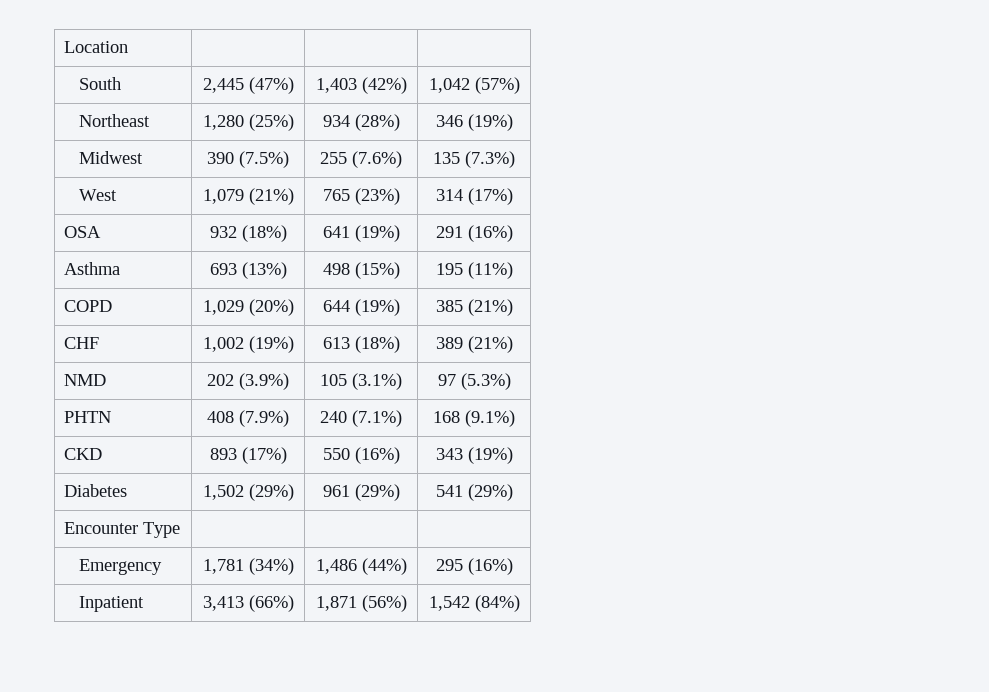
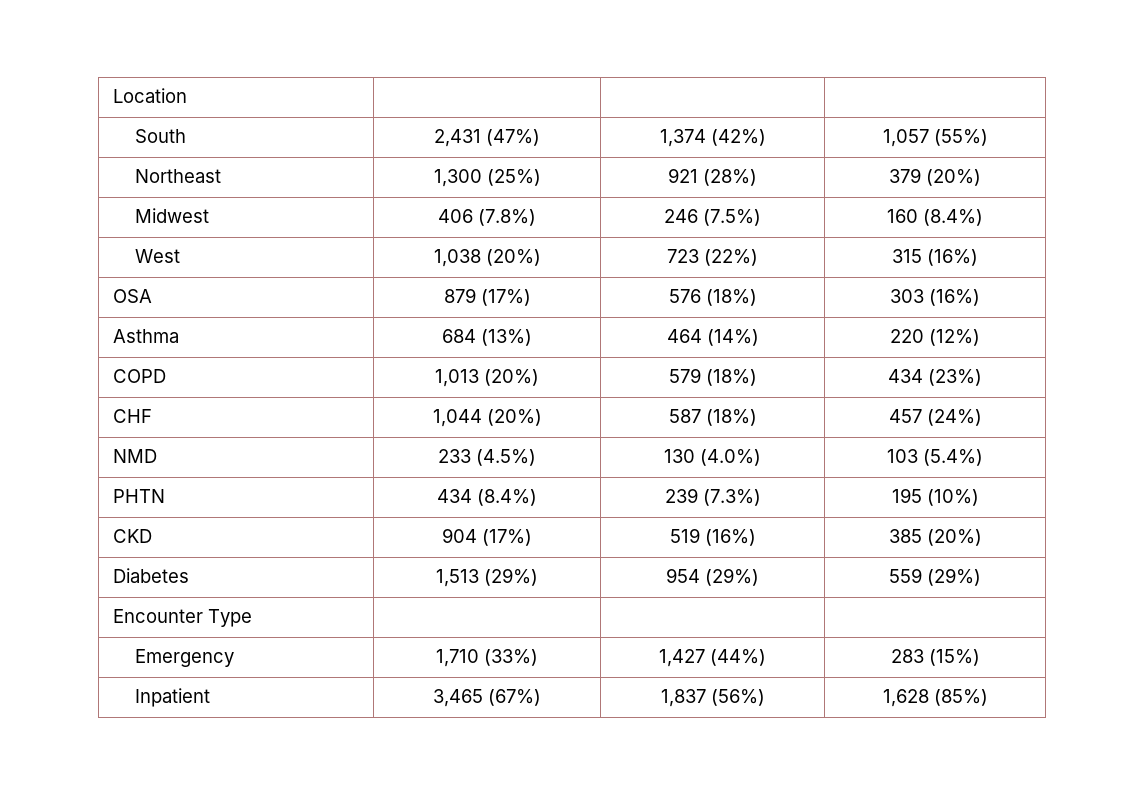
[202,78,244,93] 2,445 -> [434,129,481,147] 2,431
[315,78,357,93] 1,403 -> [659,129,706,147] 1,374
[428,77,520,94] 1,042 (57%) -> [882,129,988,147] 1,057 (55%)
[202,115,244,130] 1,280 -> [433,169,482,187] 1,300
[322,115,350,127] 934 -> [668,168,698,183] 921
[435,114,513,131] 346 (19%) -> [889,168,981,186] 379 (20%)
[207,151,289,168] [320,151,403,168] [433,151,515,168] [78,189,117,201] [202,188,294,205] [322,188,400,205] [435,188,513,205] [63,226,101,238] [209,225,287,242] [322,225,400,242] [435,226,463,238] 390 (7.5%) | 255 (7.6%) | 135 (7.3%) // West | 1,079 (21%) | 765 (23%) | 314 (17%) // OSA | 932 (18%) | 641 (19%) | 291 -> [438,209,536,226] [664,209,761,226] [887,209,983,226] [135,249,181,263] [433,249,541,267] [667,249,758,266] [892,249,978,266] [112,289,152,303] [443,288,531,306] [668,289,757,306] [890,289,924,303] 406 (7.8%) | 246 (7.5%) | 160 (8.4%) // West | 1,038 (20%) | 723 (22%) | 315 (16%) // OSA | 879 (17%) | 576 (18%) | 303
[209,263,237,275] 693 -> [442,329,476,343] 684
[322,262,400,279] [435,262,513,279] 498 (15%) | 195 (11%) -> [666,329,759,346] [890,329,980,346] 464 (14%) | 220 (12%)
[202,299,294,316] [322,299,400,316] [435,299,513,316] [63,337,99,349] [202,336,294,353] [322,336,400,353] [435,336,513,353] 1,029 (20%) | 644 (19%) | 385 (21%) // CHF | 1,002 (19%) | 613 (18%) | 389 (21%) -> [435,369,539,387] [668,368,757,386] [888,369,982,386] [112,409,152,423] [432,409,542,427] [668,409,757,426] [888,409,982,426] 1,013 (20%) | 579 (18%) | 434 (23%) // CHF | 1,044 (20%) | 587 (18%) | 457 (24%)
[207,373,289,390] [320,373,403,390] [437,373,511,390] [63,411,111,423] [207,410,289,427] [320,410,403,427] [433,410,515,427] 202 (3.9%) | 105 (3.1%) | 97 (5.3%) // PHTN | 408 (7.9%) | 240 (7.1%) | 168 (9.1%) -> [438,449,536,466] [664,449,761,466] [887,449,983,466] [112,489,165,503] [437,489,537,506] [664,488,761,506] [891,488,979,506] 233 (4.5%) | 130 (4.0%) | 103 (5.4%) // PHTN | 434 (8.4%) | 239 (7.3%) | 195 (10%)
[209,447,287,464] [322,448,350,460] 893 (17%) | 550 -> [442,528,532,546] [669,528,700,543] 904 (17%) | 519
[435,447,513,464] 343 (19%) -> [888,529,982,546] 385 (20%)
[202,484,294,501] [322,484,400,501] [435,485,463,497] 1,502 (29%) | 961 (29%) | 541 -> [436,568,538,587] [666,568,759,586] [889,568,922,583] 1,513 (29%) | 954 (29%) | 559
[202,558,294,575] [315,559,357,574] 1,781 (34%) | 1,486 -> [436,649,538,667] [659,649,705,667] 1,710 (33%) | 1,427
[435,558,513,575] 295 (16%) -> [890,649,980,666] 283 (15%)
[202,595,294,612] [315,596,357,611] 3,413 (66%) | 1,871 -> [433,689,541,707] [660,689,706,707] 3,465 (67%) | 1,837
[428,595,520,612] 1,542 (84%) -> [882,689,988,707] 1,628 (85%)

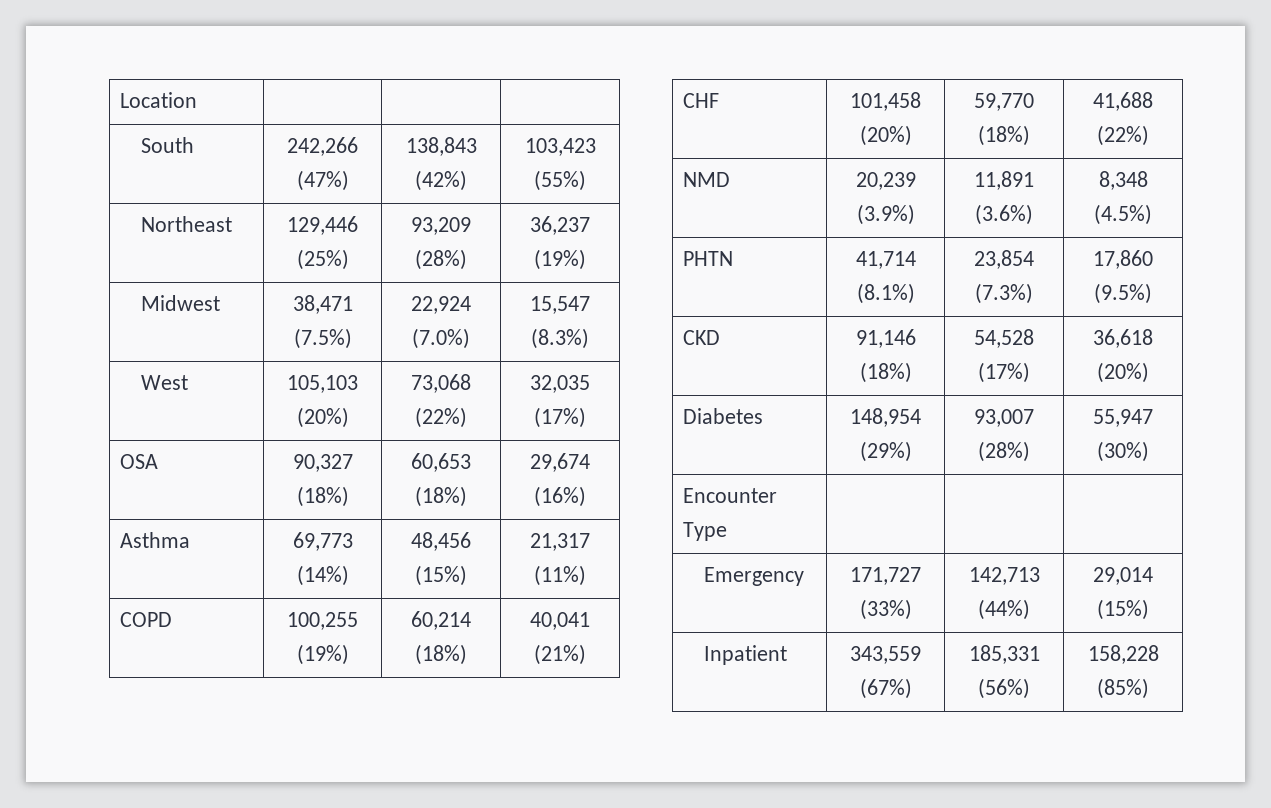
[434,129,481,147] 2,431 -> [287,137,358,156] 242,266
[659,129,706,147] 1,374 -> [405,137,477,156] 138,843
[882,129,929,147] 1,057 -> [524,138,596,156] 103,423
[433,169,482,187] 1,300 -> [287,216,358,235] 129,446
[668,168,757,186] [889,168,981,186] 921 (28%) | 379 (20%) -> [411,217,471,235] [415,249,467,270] [530,216,590,235] [534,249,586,270] 93,209 (28%) | 36,237 (19%)
[438,209,536,226] [664,209,761,226] [887,209,983,226] 406 (7.8%) | 246 (7.5%) | 160 (8.4%) -> [292,295,353,314] [293,328,352,349] [411,296,471,314] [412,328,470,349] [530,296,590,314] [531,328,589,349] 38,471 (7.5%) | 22,924 (7.0%) | 15,547 (8.3%)
[433,249,541,267] [667,249,699,263] 1,038 (20%) | 723 -> [287,375,358,393] [296,407,349,428] [411,374,471,393] 105,103 (20%) | 73,068
[892,249,978,266] 315 (16%) -> [530,375,590,393] [534,407,586,428] 32,035 (17%)
[443,288,531,306] [668,289,757,306] [890,289,980,306] [112,329,179,343] [442,329,532,346] [666,329,759,346] [890,329,980,346] [112,369,166,383] [435,369,539,387] [668,368,757,386] [888,369,982,386] 879 (17%) | 576 (18%) | 303 (16%) // Asthma | 684 (13%) | 464 (14%) | 220 (12%) // COPD | 1,013 (20%) | 579 (18%) | 434 (23%) -> [292,454,353,472] [296,486,349,507] [411,453,471,472] [415,486,467,507] [530,453,590,472] [534,486,586,507] [119,532,190,548] [292,532,353,551] [296,565,349,586] [411,532,471,551] [415,565,467,586] [530,533,590,551] [534,565,586,586] [119,612,172,627] [287,612,358,630] [296,644,349,665] [411,611,471,630] [415,644,467,665] [530,612,590,630] [534,644,586,665] 90,327 (18%) | 60,653 (18%) | 29,674 (16%) // Asthma | 69,773 (14%) | 48,456 (15%) | 21,317 (11%) // COPD | 100,255 (19%) | 60,214 (18%) | 40,041 (21%)
[432,409,542,427] [668,409,757,426] [888,409,982,426] 1,044 (20%) | 587 (18%) | 457 (24%) -> [850,92,921,111] [859,125,912,146] [974,93,1034,111] [978,125,1030,146] [1093,92,1153,111] [1097,125,1149,146] 101,458 (20%) | 59,770 (18%) | 41,688 (22%)
[438,449,536,466] [664,449,761,466] [887,449,983,466] [112,489,165,503] [437,489,537,506] [664,488,698,503] 233 (4.5%) | 130 (4.0%) | 103 (5.4%) // PHTN | 434 (8.4%) | 239 -> [855,172,916,190] [856,204,915,225] [974,171,1034,190] [975,204,1033,225] [1098,171,1148,190] [1094,204,1152,225] [682,251,733,266] [855,251,916,269] [856,283,915,304] [974,250,1034,269] 20,239 (3.9%) | 11,891 (3.6%) | 8,348 (4.5%) // PHTN | 41,714 (8.1%) | 23,854
[891,488,979,506] 195 (10%) -> [1093,250,1153,269] [1094,283,1152,304] 17,860 (9.5%)
[442,528,532,546] [669,528,756,546] [888,529,922,543] 904 (17%) | 519 (16%) | 385 -> [855,329,916,348] [859,362,912,383] [974,329,1034,348] [978,362,1030,383] [1093,329,1153,348] 91,146 (18%) | 54,528 (17%) | 36,618
[436,568,538,587] [666,568,759,586] [889,568,981,586] 1,513 (29%) | 954 (29%) | 559 (29%) -> [850,408,921,427] [859,441,912,462] [974,409,1034,427] [978,441,1030,462] [1093,409,1153,427] [1097,441,1149,462] 148,954 (29%) | 93,007 (28%) | 55,947 (30%)
[436,649,479,667] 1,710 -> [850,567,921,585] 171,727
[659,649,705,667] 1,427 -> [968,567,1040,585] 142,713
[890,649,924,663] 283 -> [1093,567,1153,585] 29,014
[433,689,483,707] 3,465 -> [850,646,921,664] 343,559
[660,689,706,707] 1,837 -> [968,645,1040,664] 185,331
[882,689,929,707] 1,628 -> [1087,645,1159,664] 158,228

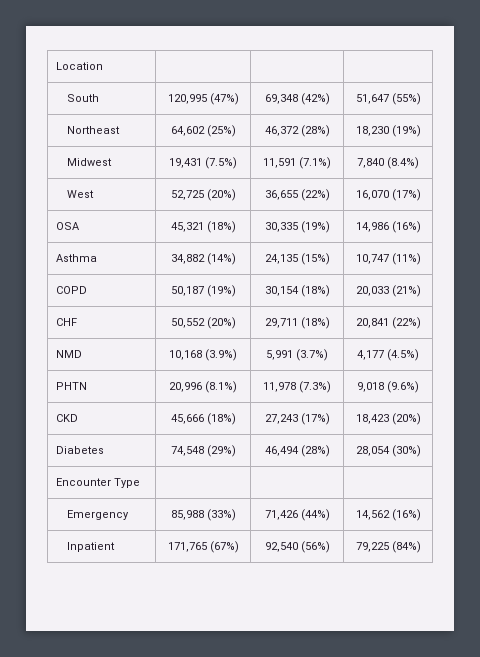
[287,137,358,156] 242,266 -> [167,94,207,104] 120,995
[405,137,477,156] 138,843 -> [264,94,298,104] 69,348
[524,138,596,156] 103,423 -> [355,94,389,104] 51,647
[287,216,358,235] 129,446 -> [170,126,205,136] 64,602
[411,217,471,235] [415,249,467,270] [530,216,590,235] 93,209 (28%) | 36,237 -> [264,125,330,137] [355,126,389,136] 46,372 (28%) | 18,230
[292,295,353,314] 38,471 -> [169,158,202,168] 19,431
[411,296,471,314] [412,328,470,349] [530,296,590,314] [531,328,589,349] 22,924 (7.0%) | 15,547 (8.3%) -> [263,157,331,169] [357,157,419,169] 11,591 (7.1%) | 7,840 (8.4%)
[287,375,358,393] [296,407,349,428] [411,374,471,393] 105,103 (20%) | 73,068 -> [170,189,236,201] [264,190,298,200] 52,725 (20%) | 36,655
[530,375,590,393] 32,035 -> [355,190,389,200] 16,070
[292,454,353,472] [296,486,349,507] [411,453,471,472] [415,486,467,507] [530,453,590,472] 90,327 (18%) | 60,653 (18%) | 29,674 -> [170,221,236,233] [264,221,330,233] [355,222,389,232] 45,321 (18%) | 30,335 (19%) | 14,986
[292,532,353,551] 69,773 -> [170,254,205,264] 34,882
[411,532,471,551] 48,456 -> [264,254,298,264] 24,135
[530,533,590,551] 21,317 -> [355,254,389,264] 10,747
[287,612,358,630] [296,644,349,665] [411,611,471,630] [415,644,467,665] [530,612,590,630] 100,255 (19%) | 60,214 (18%) | 40,041 -> [170,285,236,297] [264,285,330,297] [355,286,389,296] 50,187 (19%) | 30,154 (18%) | 20,033
[850,92,921,111] [859,125,912,146] [974,93,1034,111] [978,125,1030,146] [1093,92,1153,111] 101,458 (20%) | 59,770 (18%) | 41,688 -> [170,317,236,329] [264,317,330,329] [355,318,389,328] 50,552 (20%) | 29,711 (18%) | 20,841
[855,172,916,190] 20,239 -> [169,350,202,360] 10,168
[974,171,1034,190] [975,204,1033,225] [1098,171,1148,190] 11,891 (3.6%) | 8,348 -> [266,349,328,361] [357,350,384,360] 5,991 (3.7%) | 4,177
[855,251,916,269] 41,714 -> [169,382,202,392] 20,996
[974,250,1034,269] 23,854 -> [263,382,296,392] 11,978
[1093,250,1153,269] [1094,283,1152,304] 17,860 (9.5%) -> [357,381,419,393] 9,018 (9.6%)
[855,329,916,348] [859,362,912,383] [974,329,1034,348] 91,146 (18%) | 54,528 -> [170,413,236,425] [264,414,298,424] 45,666 (18%) | 27,243
[1093,329,1153,348] 36,618 -> [355,414,389,424] 18,423
[850,408,921,427] 148,954 -> [170,446,204,456] 74,548
[974,409,1034,427] [978,441,1030,462] [1093,409,1153,427] 93,007 (28%) | 55,947 -> [264,445,330,457] [355,446,390,456] 46,494 (28%) | 28,054
[850,567,921,585] 171,727 -> [170,510,204,520] 85,988
[968,567,1040,585] 142,713 -> [264,510,298,520] 71,426
[1093,567,1153,585] [1097,599,1149,620] 29,014 (15%) -> [355,509,421,521] 14,562 (16%)
[850,646,921,664] 343,559 -> [167,542,207,552] 171,765
[968,645,1040,664] 185,331 -> [264,542,298,552] 92,540
[1087,645,1159,664] [1097,678,1149,699] 158,228 (85%) -> [355,541,421,553] 79,225 (84%)

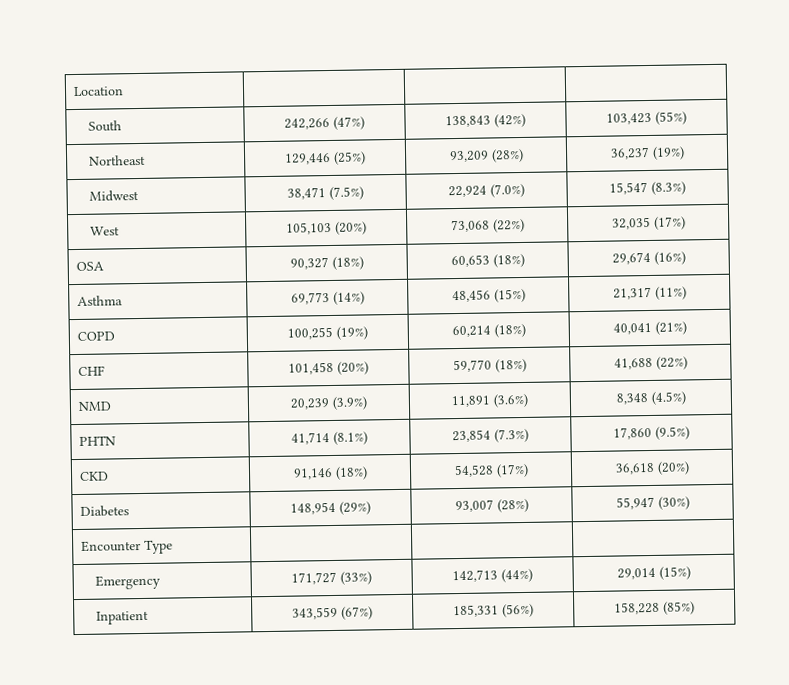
[167,94,207,104] 120,995 -> [284,117,330,130] 242,266
[264,94,298,104] 69,348 -> [445,115,491,128] 138,843
[355,94,389,104] 51,647 -> [606,112,653,125] 103,423
[170,126,205,136] 64,602 -> [285,152,331,165] 129,446
[264,125,330,137] [355,126,389,136] 46,372 (28%) | 18,230 -> [449,148,524,163] [609,146,650,160] 93,209 (28%) | 36,237
[169,158,202,168] 19,431 -> [287,187,326,200] 38,471
[263,157,331,169] [357,157,419,169] 11,591 (7.1%) | 7,840 (8.4%) -> [448,183,525,198] [609,181,687,195] 22,924 (7.0%) | 15,547 (8.3%)
[170,189,236,201] [264,190,298,200] 52,725 (20%) | 36,655 -> [286,221,367,235] [450,219,490,233] 105,103 (20%) | 73,068
[355,190,389,200] 16,070 -> [611,216,651,230] 32,035
[170,221,236,233] [264,221,330,233] [355,222,389,232] 45,321 (18%) | 30,335 (19%) | 14,986 -> [289,256,364,270] [450,253,525,268] [611,251,651,265] 90,327 (18%) | 60,653 (18%) | 29,674
[170,254,205,264] 34,882 -> [290,292,330,305] 69,773
[264,254,298,264] 24,135 -> [451,289,491,303] 48,456
[355,254,389,264] 10,747 -> [612,286,652,300] 21,317
[170,285,236,297] [264,285,330,297] [355,286,389,296] 50,187 (19%) | 30,154 (18%) | 20,033 -> [287,326,368,340] [451,323,526,338] [612,322,652,335] 100,255 (19%) | 60,214 (18%) | 40,041
[170,317,236,329] [264,317,330,329] [355,318,389,328] 50,552 (20%) | 29,711 (18%) | 20,841 -> [288,361,369,375] [452,358,527,373] [613,357,653,370] 101,458 (20%) | 59,770 (18%) | 41,688
[169,350,202,360] 10,168 -> [290,398,330,410] 20,239
[266,349,328,361] [357,350,384,360] 5,991 (3.7%) | 4,177 -> [451,393,529,408] [615,393,648,405] 11,891 (3.6%) | 8,348
[169,382,202,392] 20,996 -> [291,432,330,445] 41,714
[263,382,296,392] 11,978 -> [452,429,491,443] 23,854
[357,381,419,393] 9,018 (9.6%) -> [613,426,691,440] 17,860 (9.5%)
[170,413,236,425] [264,414,298,424] 45,666 (18%) | 27,243 -> [292,466,368,480] [453,464,494,478] 91,146 (18%) | 54,528
[355,414,389,424] 18,423 -> [614,462,655,475] 36,618
[170,446,204,456] 74,548 -> [290,501,336,515] 148,954
[264,445,330,457] [355,446,390,456] 46,494 (28%) | 28,054 -> [454,498,529,513] [615,496,655,510] 93,007 (28%) | 55,947
[170,510,204,520] 85,988 -> [291,571,337,585] 171,727
[264,510,298,520] 71,426 -> [452,569,498,583] 142,713
[355,509,421,521] 14,562 (16%) -> [616,566,691,580] 29,014 (15%)
[167,542,207,552] 171,765 -> [292,606,338,620] 343,559
[264,542,298,552] 92,540 -> [453,604,499,618] 185,331
[355,541,421,553] 79,225 (84%) -> [614,601,696,615] 158,228 (85%)

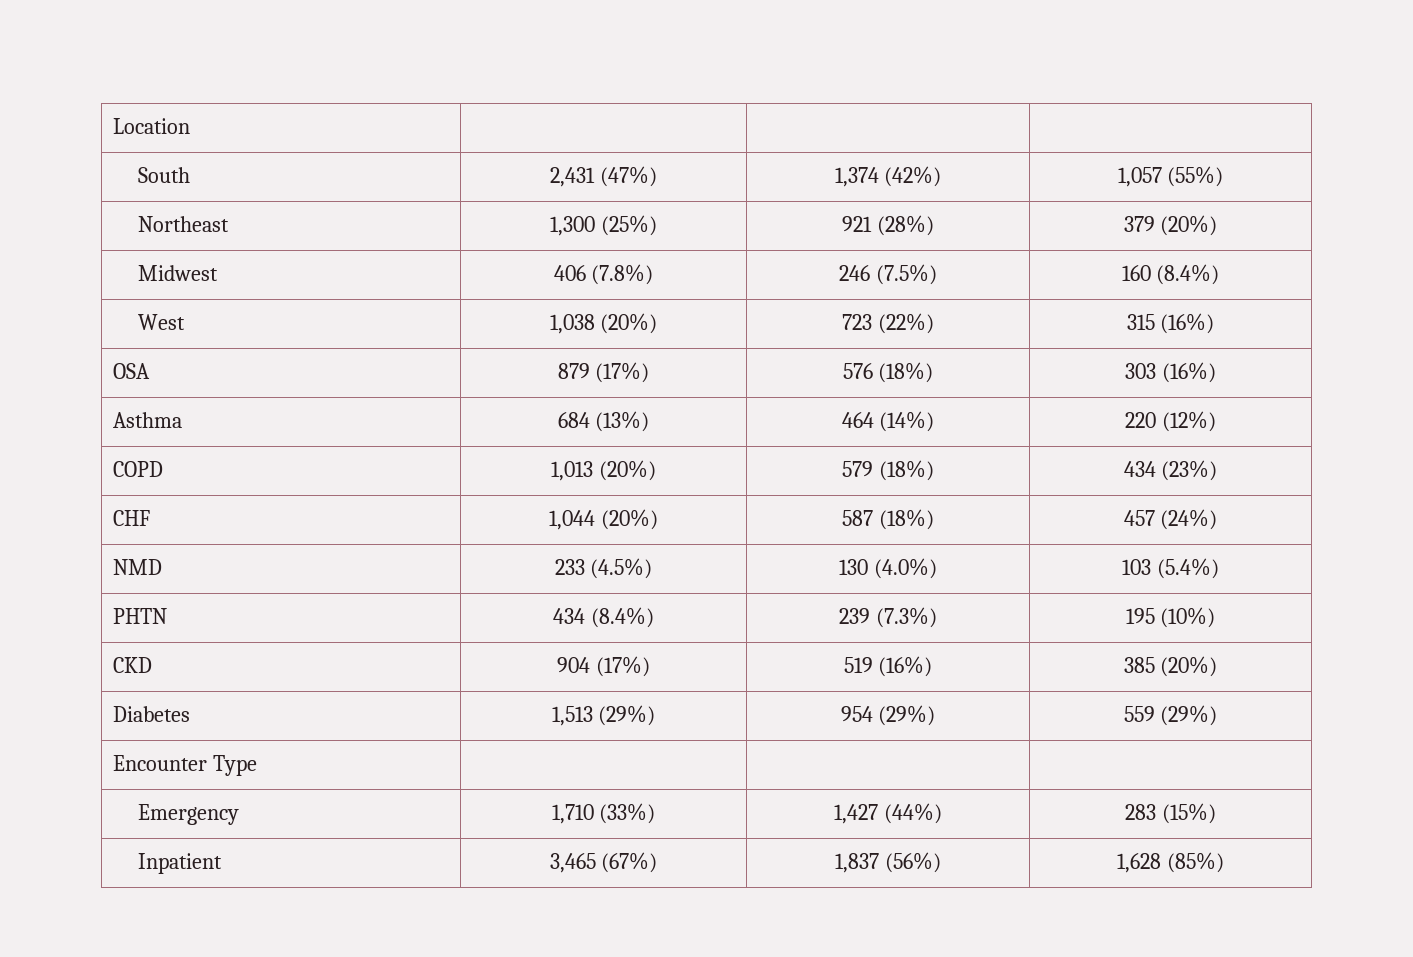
[284,117,330,130] 242,266 -> [550,167,596,187] 2,431
[445,115,491,128] 138,843 -> [834,167,879,187] 1,374
[606,112,653,125] 103,423 -> [1117,167,1162,187] 1,057
[285,152,331,165] 129,446 -> [550,216,596,236] 1,300
[449,148,524,163] [609,146,685,160] 93,209 (28%) | 36,237 (19%) -> [842,215,934,236] [1123,215,1218,236] 921 (28%) | 379 (20%)
[287,186,364,200] [448,183,525,198] [609,181,687,195] 38,471 (7.5%) | 22,924 (7.0%) | 15,547 (8.3%) -> [553,264,654,285] [839,264,937,285] [1121,264,1220,285] 406 (7.8%) | 246 (7.5%) | 160 (8.4%)
[286,221,367,235] [450,219,490,233] 105,103 (20%) | 73,068 -> [549,313,658,334] [842,314,873,330] 1,038 (20%) | 723
[611,216,686,230] 32,035 (17%) -> [1126,313,1215,334] 315 (16%)
[289,256,364,270] [450,253,525,268] [611,251,686,265] [77,295,124,306] [290,291,365,305] [451,288,526,303] [612,286,687,300] [77,331,116,341] [287,326,368,340] [451,323,526,338] [612,321,687,335] 90,327 (18%) | 60,653 (18%) | 29,674 (16%) // Asthma | 69,773 (14%) | 48,456 (15%) | 21,317 (11%) // COPD | 100,255 (19%) | 60,214 (18%) | 40,041 (21%) -> [557,362,650,383] [842,362,934,383] [1125,362,1216,383] [112,412,182,428] [557,411,650,432] [841,411,935,432] [1125,411,1216,432] [112,461,163,477] [551,460,656,481] [842,460,934,481] [1123,460,1218,481] 879 (17%) | 576 (18%) | 303 (16%) // Asthma | 684 (13%) | 464 (14%) | 220 (12%) // COPD | 1,013 (20%) | 579 (18%) | 434 (23%)
[288,361,369,375] [452,358,527,373] [613,356,688,370] 101,458 (20%) | 59,770 (18%) | 41,688 (22%) -> [549,509,658,530] [842,509,934,530] [1123,509,1218,530] 1,044 (20%) | 587 (18%) | 457 (24%)
[290,396,368,410] [451,393,529,408] [615,391,687,405] [79,435,117,446] [291,431,368,445] [452,429,491,443] 20,239 (3.9%) | 11,891 (3.6%) | 8,348 (4.5%) // PHTN | 41,714 (8.1%) | 23,854 -> [554,558,653,579] [839,558,937,579] [1122,558,1219,579] [112,608,167,624] [553,607,654,628] [839,608,871,624] 233 (4.5%) | 130 (4.0%) | 103 (5.4%) // PHTN | 434 (8.4%) | 239
[613,426,691,440] 17,860 (9.5%) -> [1125,607,1216,628] 195 (10%)
[292,466,368,480] [453,463,529,478] [614,462,655,475] 91,146 (18%) | 54,528 (17%) | 36,618 -> [557,656,650,677] [843,656,933,677] [1123,657,1155,673] 904 (17%) | 519 (16%) | 385
[290,501,371,515] [454,498,529,513] [615,496,690,510] 148,954 (29%) | 93,007 (28%) | 55,947 (30%) -> [551,705,656,726] [840,705,936,726] [1123,705,1218,726] 1,513 (29%) | 954 (29%) | 559 (29%)
[291,571,337,585] 171,727 -> [551,804,594,824] 1,710
[452,569,498,583] 142,713 -> [834,804,879,824] 1,427
[616,567,656,580] 29,014 -> [1125,804,1157,820] 283
[292,606,338,620] 343,559 -> [549,853,596,873] 3,465
[453,604,499,618] 185,331 -> [835,853,880,873] 1,837
[614,601,661,615] 158,228 -> [1117,853,1162,873] 1,628

